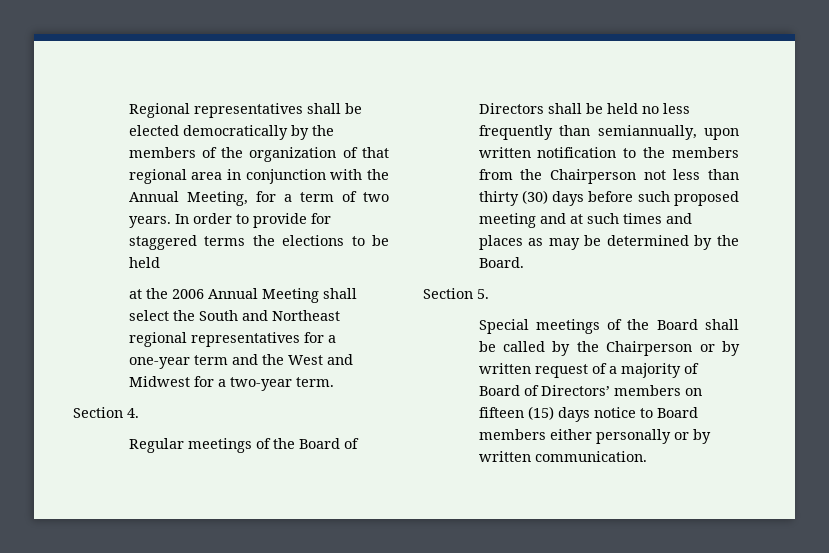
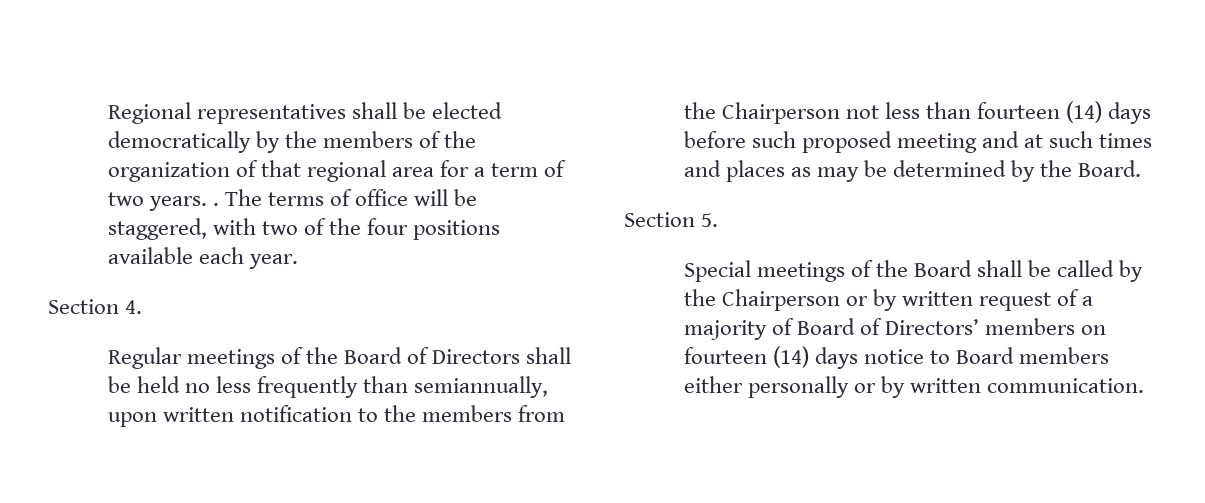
[226,169,389,184] [128,191,248,206] in conjunction with the Annual Meeting, -> (435, 172) none
[174,213,331,228] [128,235,389,250] [128,257,160,268] [128,288,357,303] [128,310,340,321] [128,332,336,347] [128,354,353,369] [128,376,334,391] In order to provide for staggered terms the elections to be held // at the 2006 Annual Meeting shall select the South and Northeast regional representatives for a one-year term and the West and Midwest for a two-year term. -> [212,189,478,206] [107,218,501,240] [107,247,298,269] . The terms of office will be staggered, with two of the four positions available each year.
[478,190,548,206] thirty (30) -> [977,101,1103,123] fourteen (14)
[478,406,554,420] fifteen (15) -> [683,346,809,368] fourteen (14)

